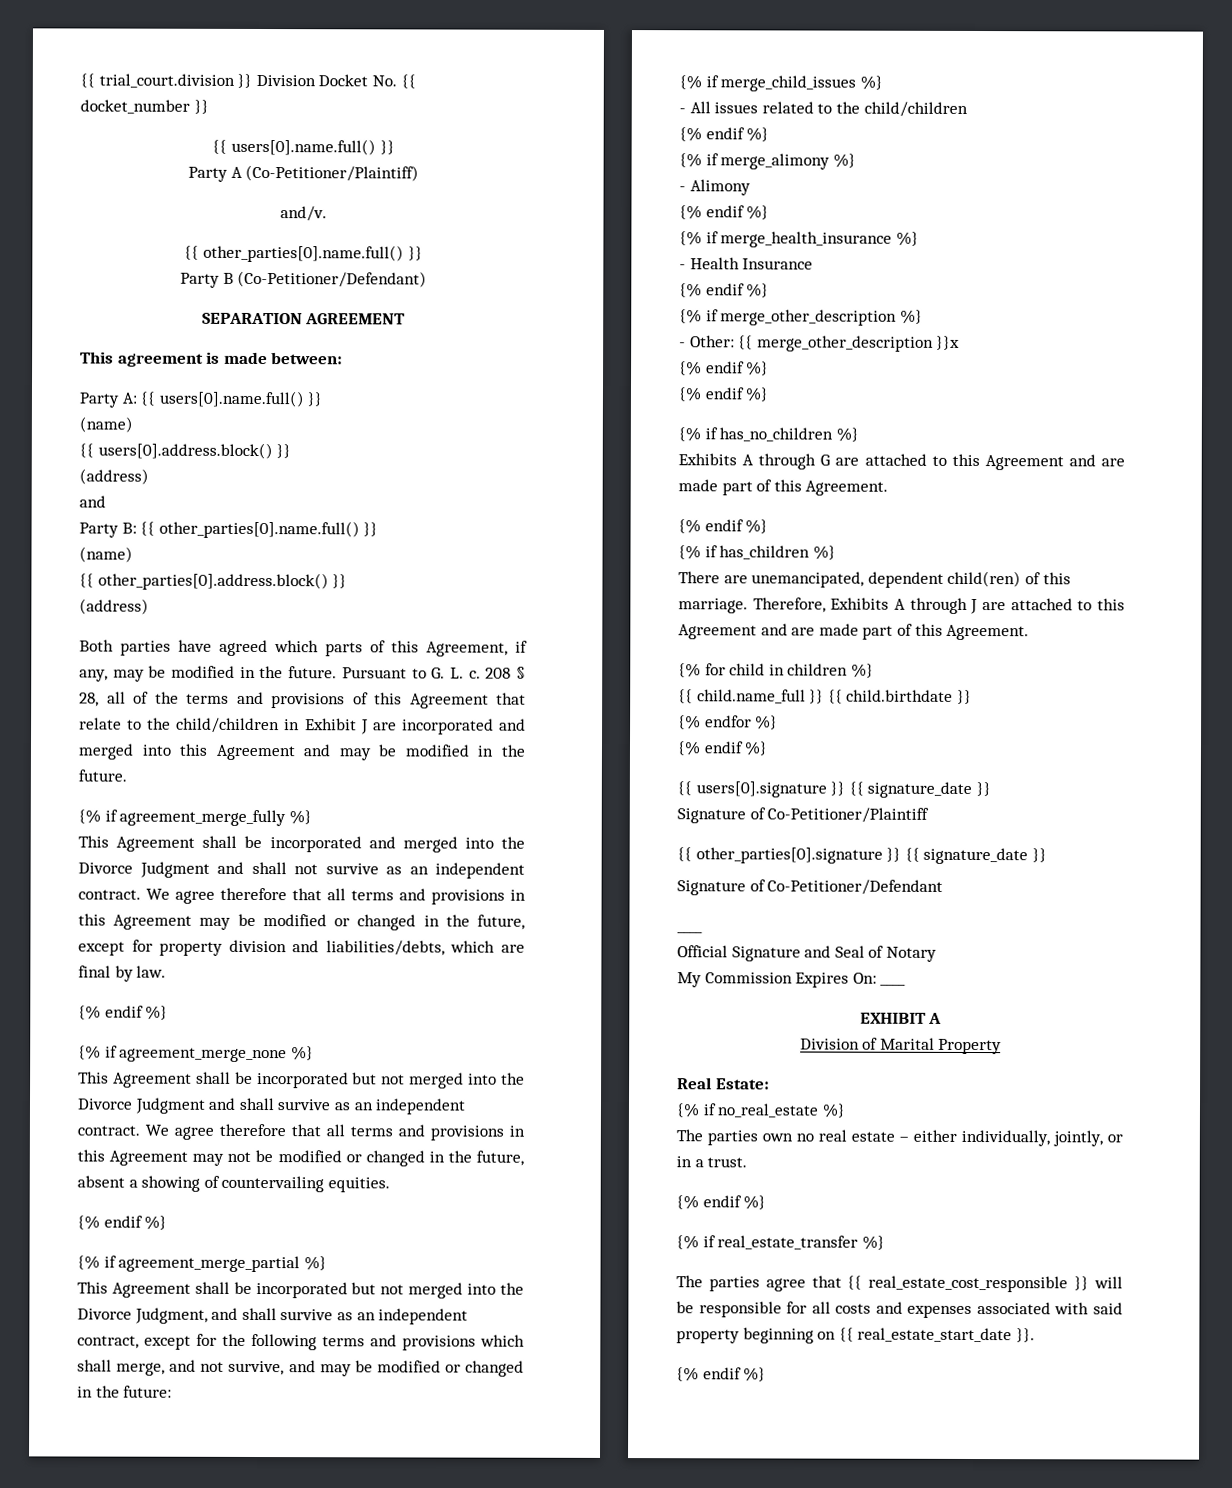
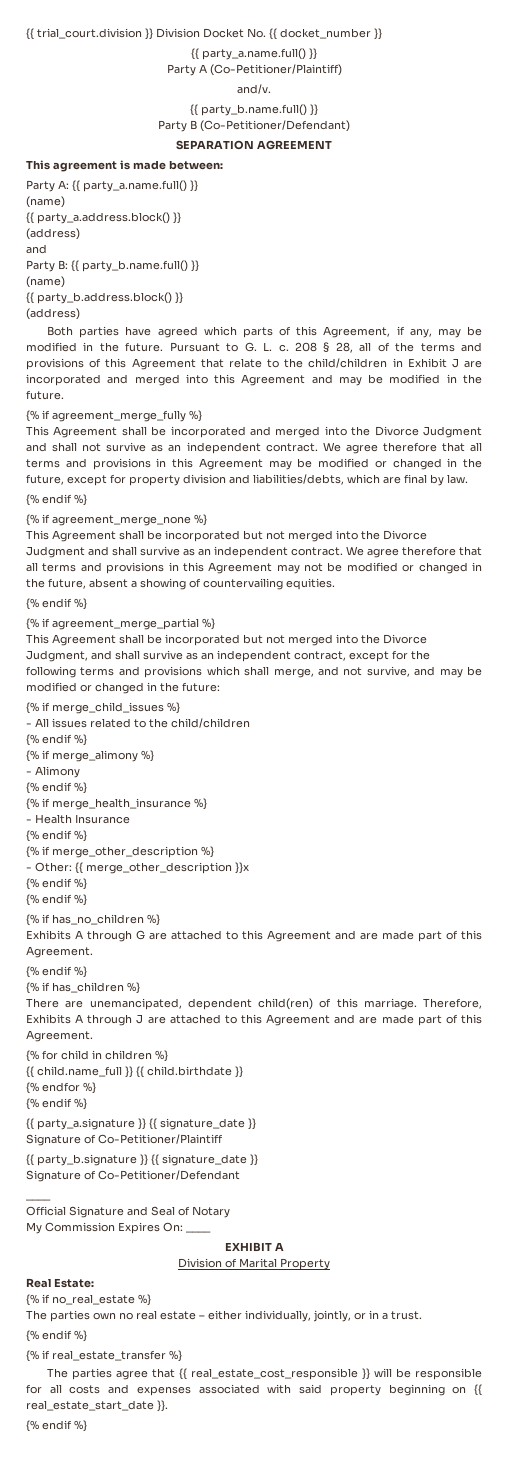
[231,138,376,156] users[0].name.full() -> [202,48,306,60] party_a.name.full()
[203,244,404,263] other_parties[0].name.full() -> [201,104,307,116] party_b.name.full()
[158,390,323,408] [79,416,133,433] [79,442,273,460] users[0].name.full() }} // (name) // {{ users[0].address.block() -> [83,180,198,192] [26,196,65,208] [26,212,170,224] party_a.name.full() }} // (name) // {{ party_a.address.block()
[158,520,379,539] [79,546,133,563] [79,572,329,591] other_parties[0].name.full() }} // (name) // {{ other_parties[0].address.block() -> [82,260,199,272] [26,276,65,288] [26,292,172,304] party_b.name.full() }} // (name) // {{ party_b.address.block()
[695,781,827,798] users[0].signature -> [37,1118,135,1130] party_a.signature
[695,847,883,864] other_parties[0].signature -> [37,1154,137,1166] party_b.signature

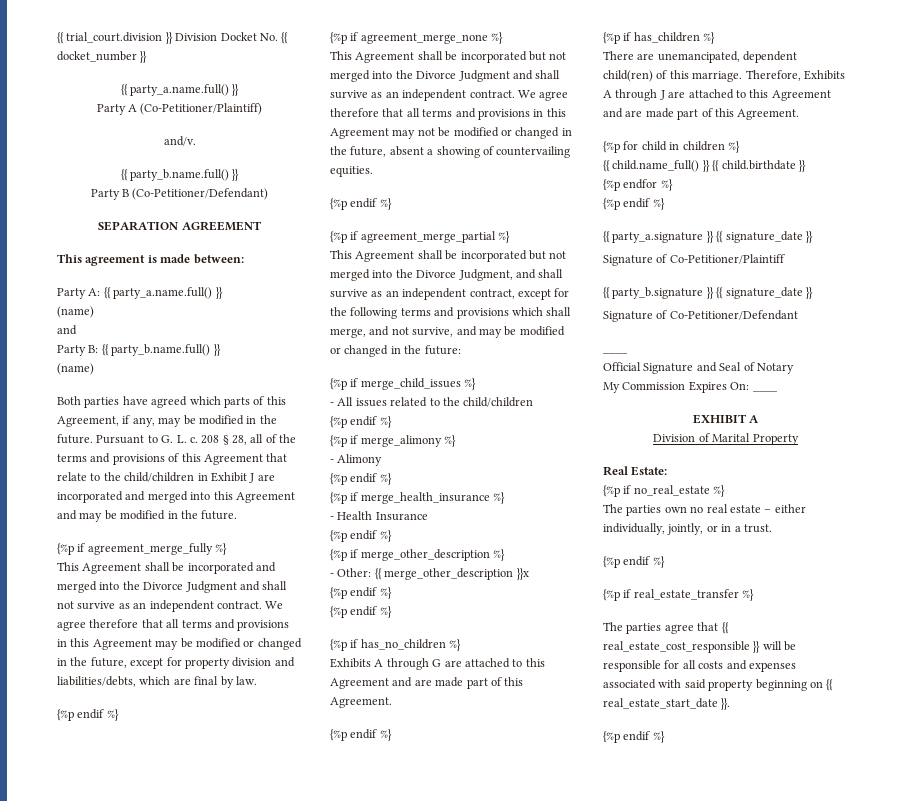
[26,212,181,224] [26,228,80,240] // {{ party_a.address.block() }} // (address) -> (94, 312) none
[26,292,183,304] [26,308,80,320] // {{ party_b.address.block() }} // (address) -> (94, 369) none
[26,410,39,422] {% -> [57,543,74,555] {%p
[26,494,87,506] [26,514,39,526] {% endif %} // {% -> [57,709,119,721] [330,32,347,44] {%p endif %} // {%p
[26,598,87,610] [26,618,39,630] {% endif %} // {% -> [330,198,392,210] [330,231,347,243] {%p endif %} // {%p
[26,702,39,714] {% -> [330,378,347,390] {%p
[26,734,87,746] [26,750,39,762] {% endif %} // {% -> [330,416,392,428] [330,435,347,447] {%p endif %} // {%p
[26,782,87,794] [26,798,39,810] {% endif %} // {% -> [330,473,392,485] [330,492,347,504] {%p endif %} // {%p
[26,830,87,842] [26,846,39,858] {% endif %} // {% -> [330,530,392,542] [330,549,347,561] {%p endif %} // {%p
[26,878,87,890] [26,894,87,906] [26,914,39,926] {% endif %} // {% endif %} // {% -> [330,587,392,599] [330,606,392,618] [330,639,347,651] {%p endif %} // {%p endif %} // {%p
[26,966,87,978] [26,982,39,994] {% endif %} // {% -> [330,729,392,741] [603,32,620,44] {%p endif %} // {%p
[26,1050,39,1062] {% -> [603,141,620,153] {%p
[37,1066,122,1077] child.name_full -> [612,160,700,172] child.name_full()
[26,1082,39,1094] {% -> [603,179,620,191] {%p
[26,1098,39,1110] {% -> [603,198,620,210] {%p
[26,1294,39,1306] {% -> [603,485,620,497] {%p
[26,1330,87,1342] [26,1350,39,1362] {% endif %} // {% -> [603,556,665,568] [603,589,620,601] {%p endif %} // {%p
[26,1420,39,1432] {% -> [603,731,620,743] {%p

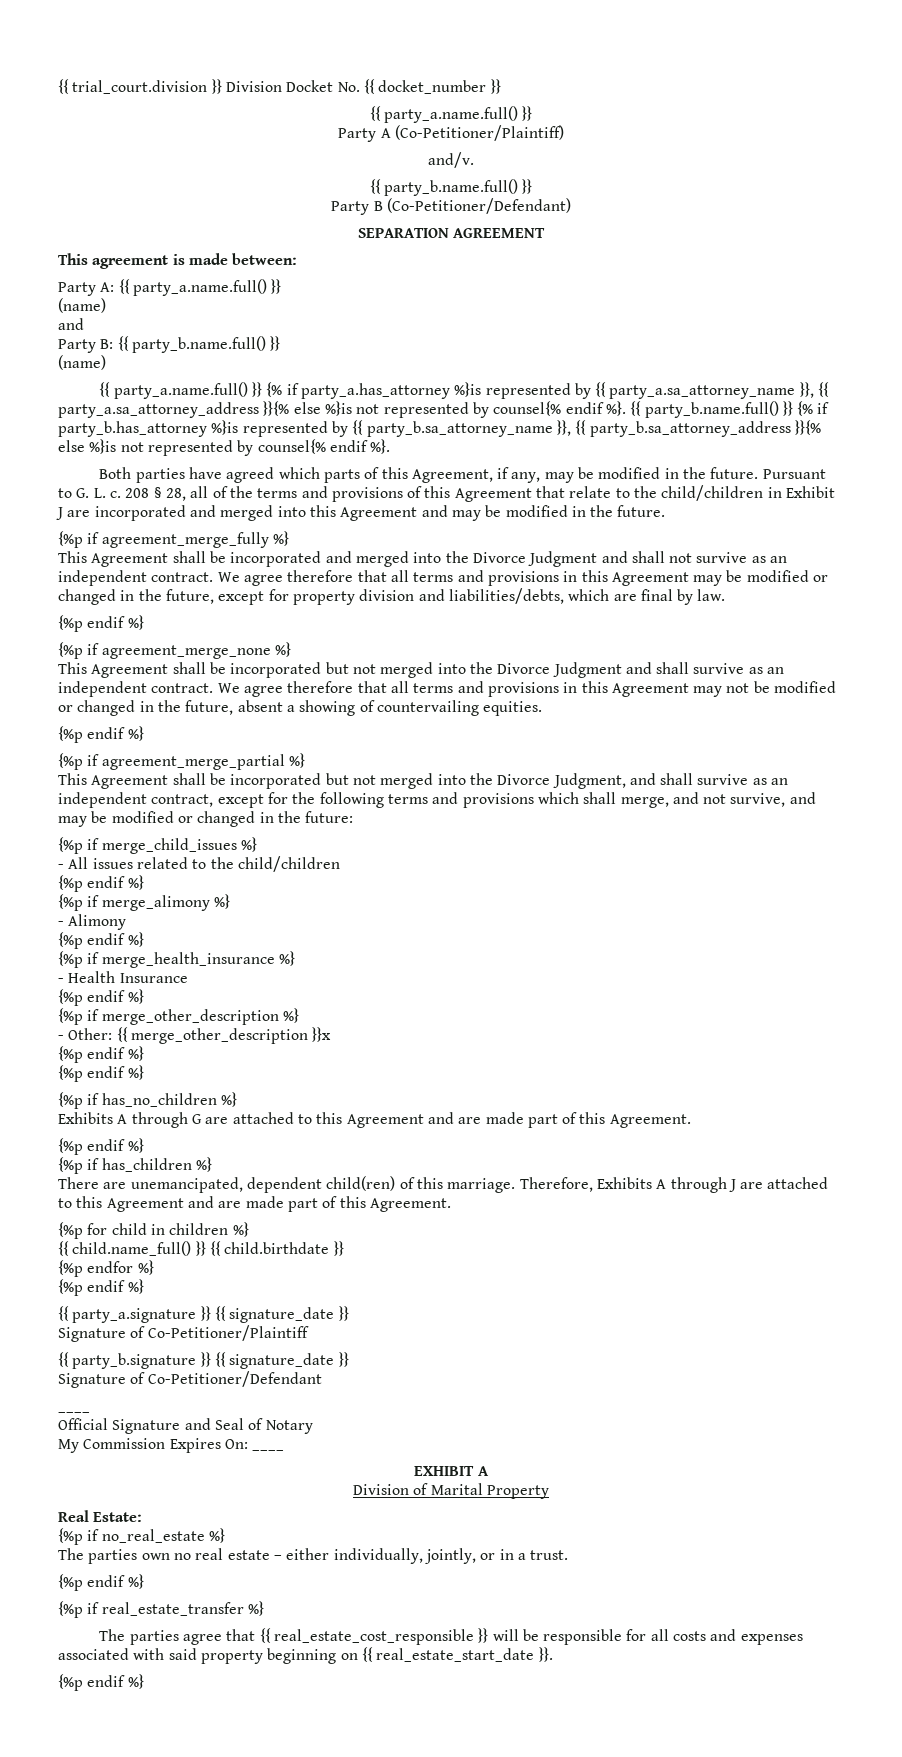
(94, 369) none -> [99,382,830,399] [58,401,830,418] [58,420,821,437] [58,439,391,456] // {{ party_a.name.full() }} {% if party_a.has_attorney %}is represented by {{ party_a.sa_attorney_name }}, {{ party_a.sa_attorney_address }}{% else %}is not represented by counsel{% endif %}. {{ party_b.name.full() }} {% if party_b.has_attorney %}is represented by {{ party_b.sa_attorney_name }}, {{ party_b.sa_attorney_address }}{% else %}is not represented by counsel{% endif %}.

